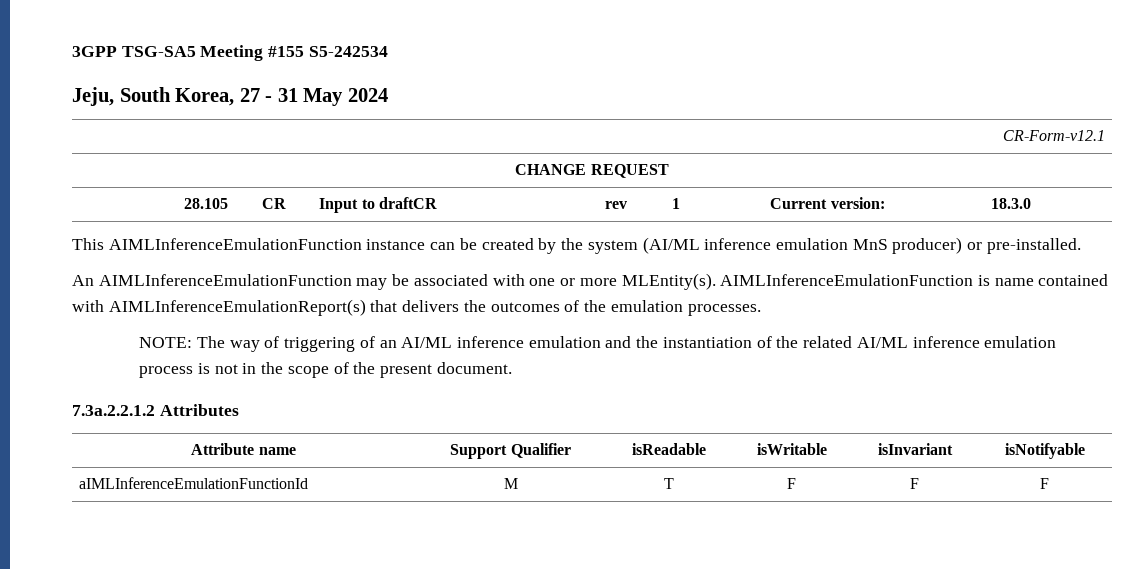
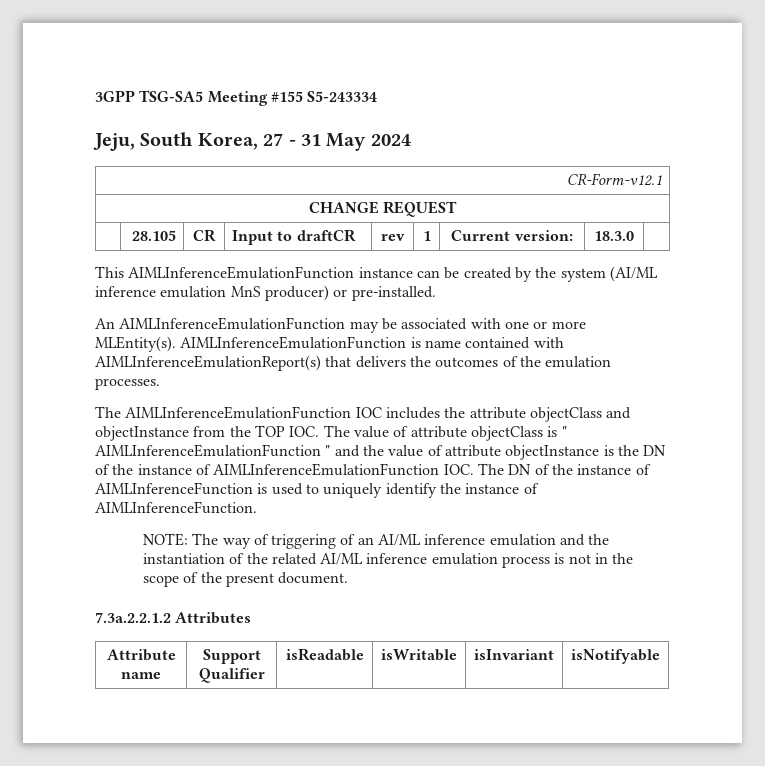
[308,46,388,57] S5-242534 -> [307,91,378,102] S5-243334
(761, 310) none -> [95,406,632,422] [95,425,567,441] [95,444,667,460] [95,463,651,476] [95,482,539,498] [95,501,257,514] // The AIMLInferenceEmulationFunction IOC includes the attribute objectClass and objectInstance from the TOP IOC. The value of attribute objectClass is " AIMLInferenceEmulationFunction " and the value of attribute objectInstance is the DN of the instance of AIMLInferenceEmulationFunction IOC. The DN of the instance of AIMLInferenceFunction is used to uniquely identify the instance of AIMLInferenceFunction.
[79,477,309,489] [503,478,518,489] [664,478,674,489] [787,478,796,489] [910,478,919,489] [1040,478,1049,489] // aIMLInferenceEmulationFunctionId | M | T | F | F | F -> (660, 656) none

